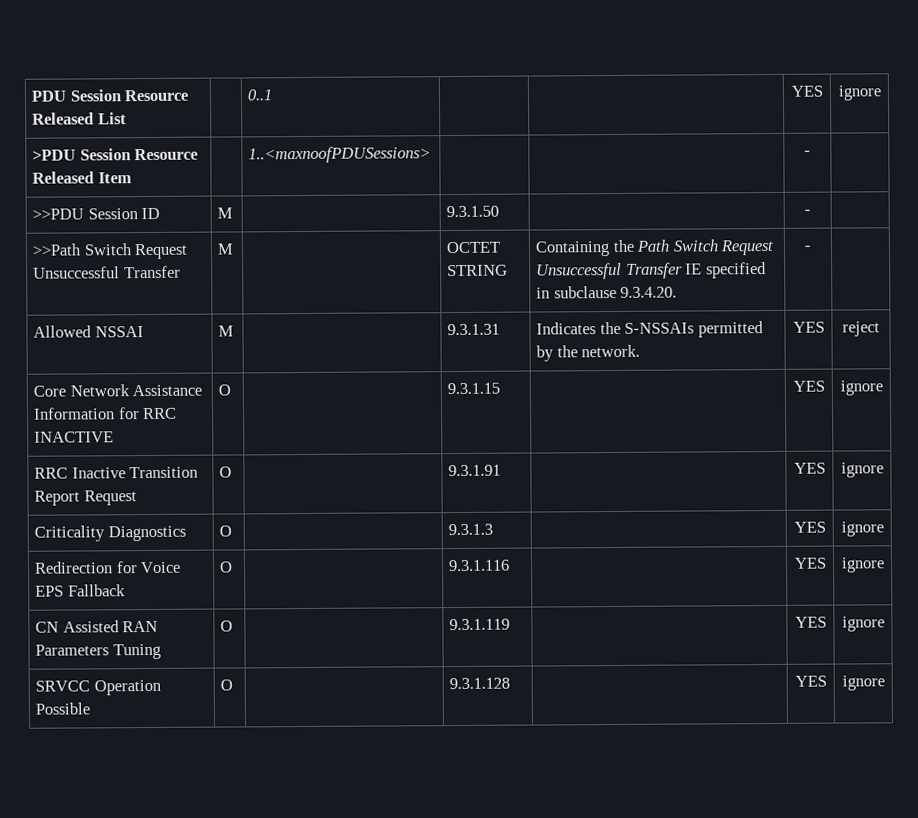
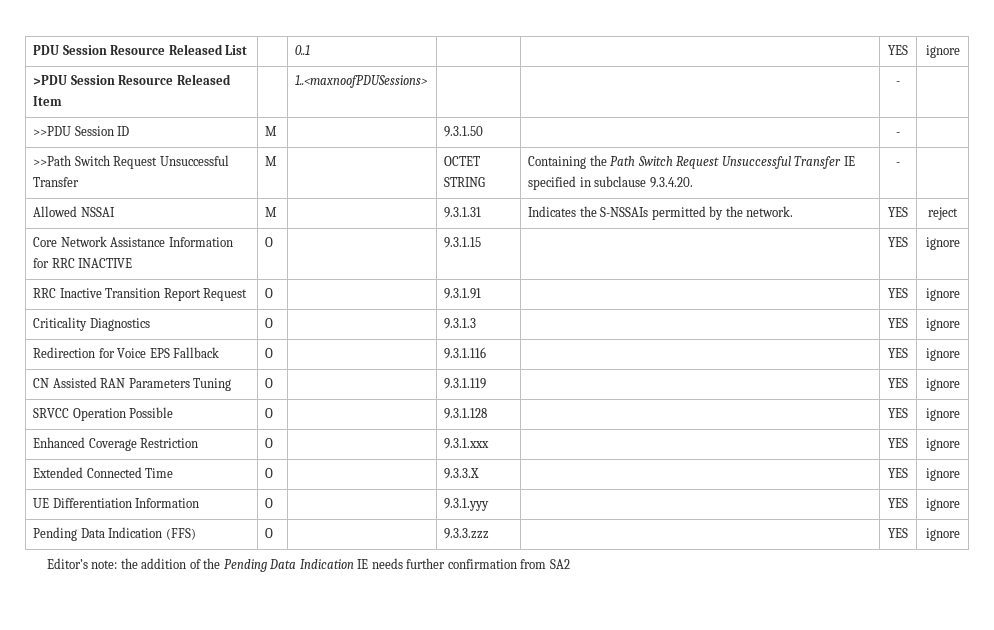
(885, 683) none -> [33,437,199,451] [265,438,274,448] [444,438,490,449] [888,438,908,448] [925,438,960,451] [33,467,174,478] [265,468,274,478] [444,468,480,479] [888,468,908,478] [925,468,960,481] [33,498,200,508] [265,498,274,508] [444,498,490,511] [888,498,908,508] [925,498,960,511] [33,527,196,541] [265,528,274,538] [444,528,490,539] [888,528,908,538] [925,528,960,541] [46,558,570,572] // Enhanced Coverage Restriction | O | | 9.3.1.xxx | | YES | ignore // Extended Connected Time | O | | 9.3.3.X | | YES | ignore // UE Differentiation Information | O | | 9.3.1.yyy | | YES | ignore // Pending Data Indication (FFS) | O | | 9.3.3.zzz | | YES | ignore // Editor’s note: the addition of the Pending Data Indication IE needs further confirmation from SA2

